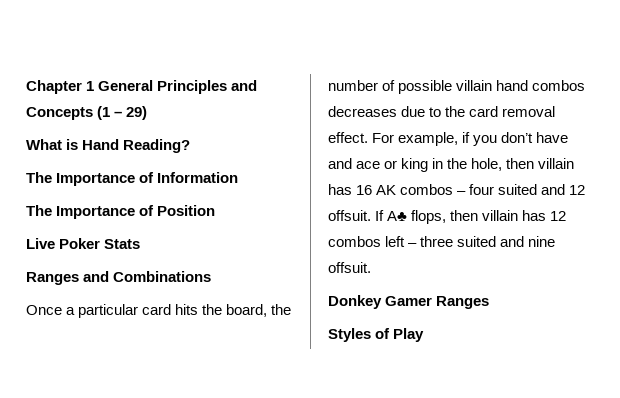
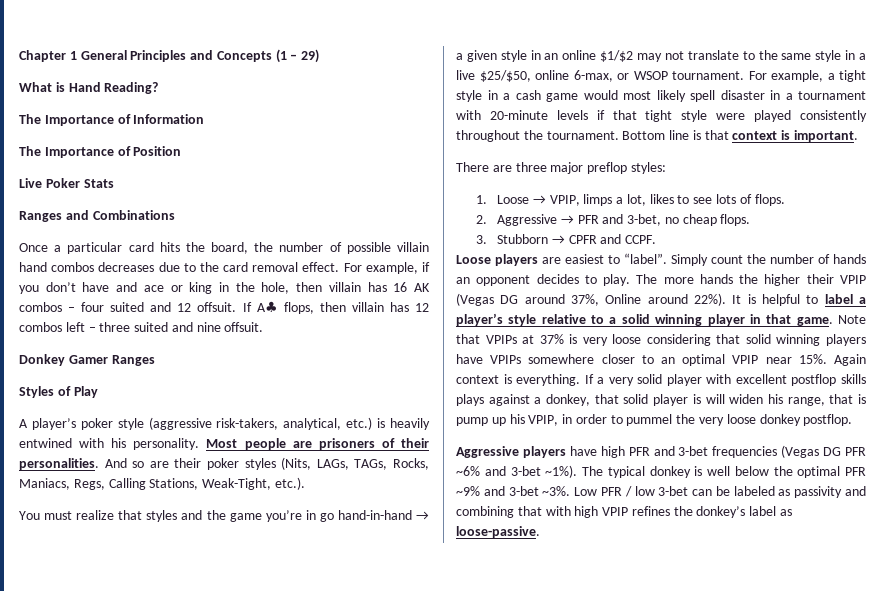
(425, 335) none -> [19,417,431,430] [19,438,429,450] [19,457,430,470] [19,477,305,490] [19,510,429,522] [456,50,866,62] [456,70,866,82] [456,90,866,102] [456,110,867,122] [456,130,859,142] [456,162,666,174] [476,194,785,206] [476,214,751,226] [476,234,657,244] [456,253,866,266] [456,274,866,286] [456,293,866,306] [456,313,866,326] [456,334,866,346] [456,354,866,366] [456,374,866,386] [456,394,866,406] [456,414,853,426] [456,445,866,458] [456,465,866,478] [456,486,866,498] [456,506,793,518] [456,526,540,538] // A player’s poker style (aggressive risk-takers, analytical, etc.) is heavily entwined with his personality. Most people are prisoners of their personalities. And so are their poker styles (Nits, LAGs, TAGs, Rocks, Maniacs, Regs, Calling Stations, Weak-Tight, etc.). // You must realize that styles and the game you’re in go hand-in-hand → a given style in an online $1/$2 may not translate to the same style in a live $25/$50, online 6-max, or WSOP tournament. For example, a tight style in a cash game would most likely spell disaster in a tournament with 20-minute levels if that tight style were played consistently throughout the tournament. Bottom line is that context is important. // There are three major preflop styles: // 1. Loose → VPIP, limps a lot, likes to see lots of flops. // 2. Aggressive → PFR and 3-bet, no cheap flops. // 3. Stubborn → CPFR and CCPF. // Loose players are easiest to “label”. Simply count the number of hands an opponent decides to play. The more hands the higher their VPIP (Vegas DG around 37%, Online around 22%). It is helpful to label a player’s style relative to a solid winning player in that game. Note that VPIPs at 37% is very loose considering that solid winning players have VPIPs somewhere closer to an optimal VPIP near 15%. Again context is everything. If a very solid player with excellent postflop skills plays against a donkey, that solid player is will widen his range, that is pump up his VPIP, in order to pummel the very loose donkey postflop. // Aggressive players have high PFR and 3-bet frequencies (Vegas DG PFR ~6% and 3-bet ~1%). The typical donkey is well below the optimal PFR ~9% and 3-bet ~3%. Low PFR / low 3-bet can be labeled as passivity and combining that with high VPIP refines the donkey’s label as loose-passive.

